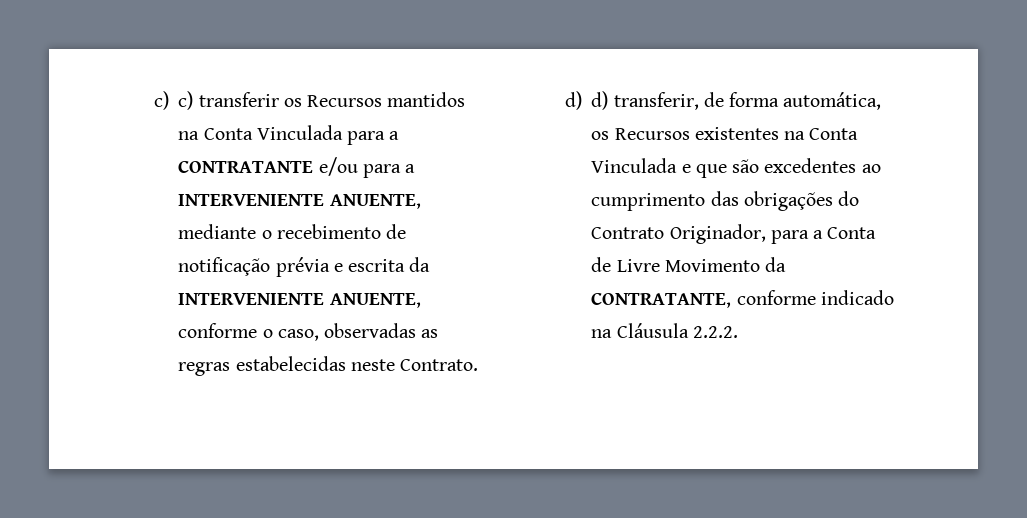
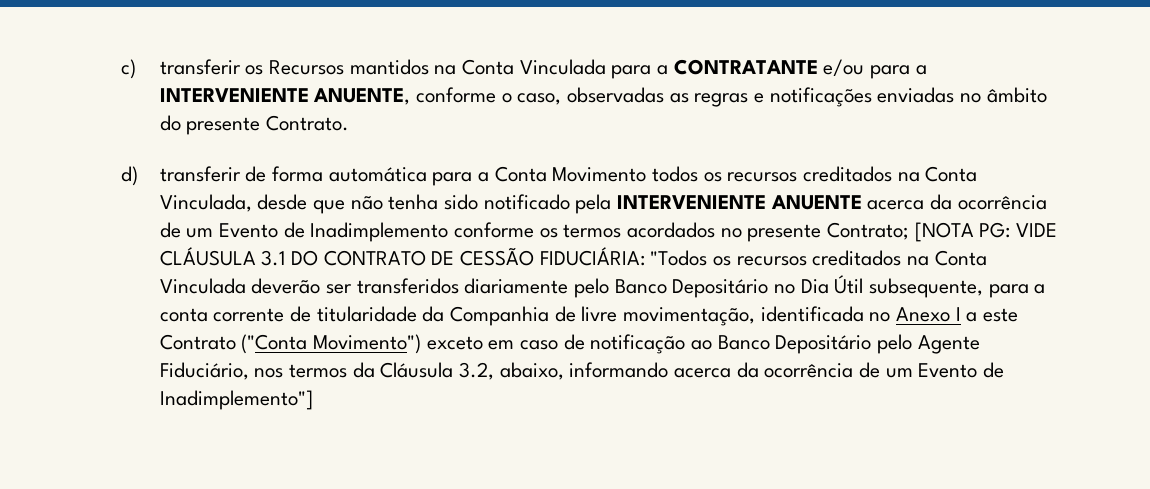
[153,91,194,110] c) c) -> [120,59,136,79] c)
[178,224,407,239] [178,257,431,277] [178,293,421,308] mediante o recebimento de notificação prévia e escrita da INTERVENIENTE ANUENTE, -> (411, 96) none
[235,356,479,371] [564,91,882,110] [591,127,859,140] [591,158,881,178] [591,191,860,211] [591,224,877,244] [591,257,787,272] [591,290,894,308] [591,323,738,338] estabelecidas neste Contrato. // d) d) transferir, de forma automática, os Recursos existentes na Conta Vinculada e que são excedentes ao cumprimento das obrigações do Contrato Originador, para a Conta de Livre Movimento da CONTRATANTE, conforme indicado na Cláusula 2.2.2. -> [754,87,1047,107] [159,115,350,135] [120,166,978,186] [159,194,1047,214] [159,222,1058,242] [159,247,987,266] [159,275,1046,298] [159,306,1019,326] [159,334,980,354] [159,362,1005,380] [159,390,313,410] e notificações enviadas no âmbito do presente Contrato. // d) transferir de forma automática para a Conta Movimento todos os recursos creditados na Conta Vinculada, desde que não tenha sido notificado pela INTERVENIENTE ANUENTE acerca da ocorrência de um Evento de Inadimplemento conforme os termos acordados no presente Contrato; [NOTA PG: VIDE CLÁUSULA 3.1 DO CONTRATO DE CESSÃO FIDUCIÁRIA: "Todos os recursos creditados na Conta Vinculada deverão ser transferidos diariamente pelo Banco Depositário no Dia Útil subsequente, para a conta corrente de titularidade da Companhia de livre movimentação, identificada no Anexo I a este Contrato ("Conta Movimento") exceto em caso de notificação ao Banco Depositário pelo Agente Fiduciário, nos termos da Cláusula 3.2, abaixo, informando acerca da ocorrência de um Evento de Inadimplemento"]

